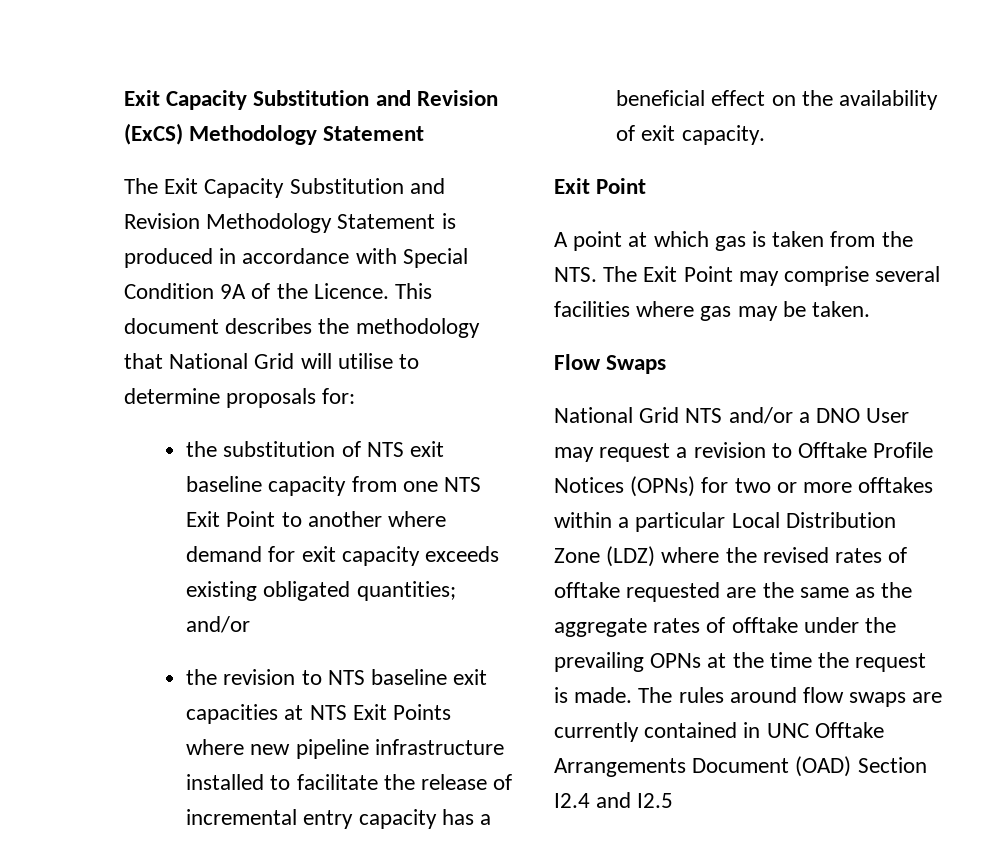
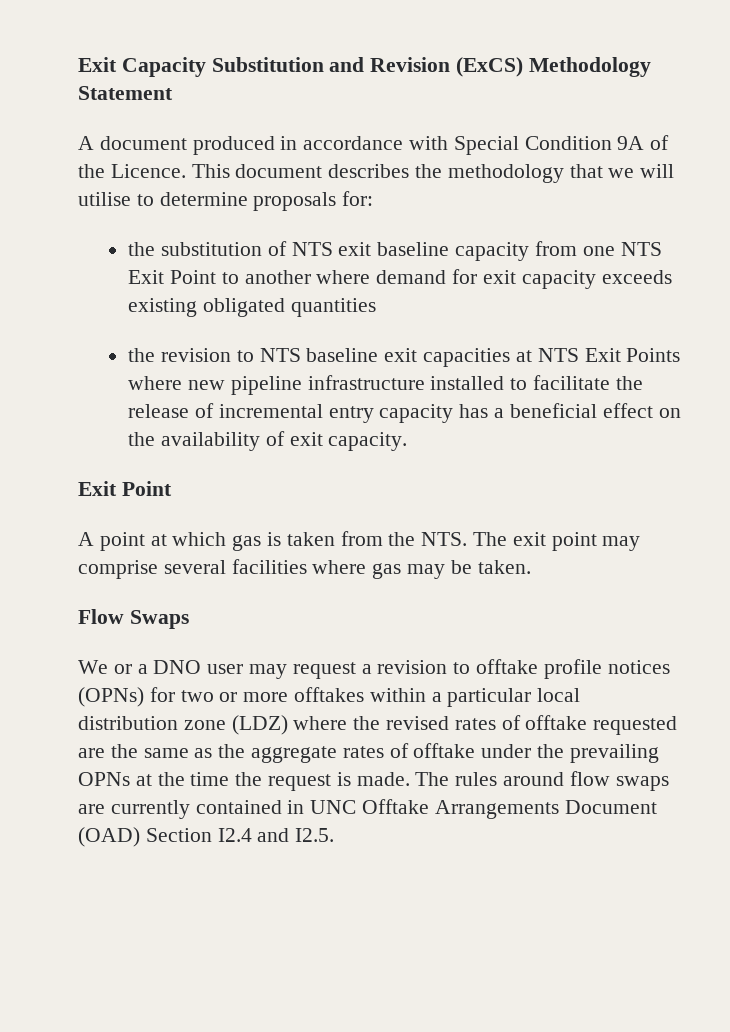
[124,178,445,198] [124,213,456,233] The Exit Capacity Substitution and Revision Methodology Statement is -> [78,136,187,150] A document
[169,353,295,369] National Grid -> [608,168,635,178] we
[356,581,456,601] [186,616,251,633] quantities; and/or -> [290,298,376,317] quantities
[643,266,733,282] Exit Point -> [512,532,597,551] exit point
[554,407,793,424] National Grid NTS and/or -> [78,660,132,674] We or
[866,408,910,423] User -> [207,664,244,674] user
[798,442,934,458] [554,477,624,493] Offtake Profile Notices -> [476,659,670,679] offtake profile notices
[731,512,896,528] [554,548,600,563] Local Distribution Zone -> [537,688,581,702] [78,716,226,730] local distribution zone
[637,793,674,808] I2.5 -> [295,828,335,842] I2.5.

